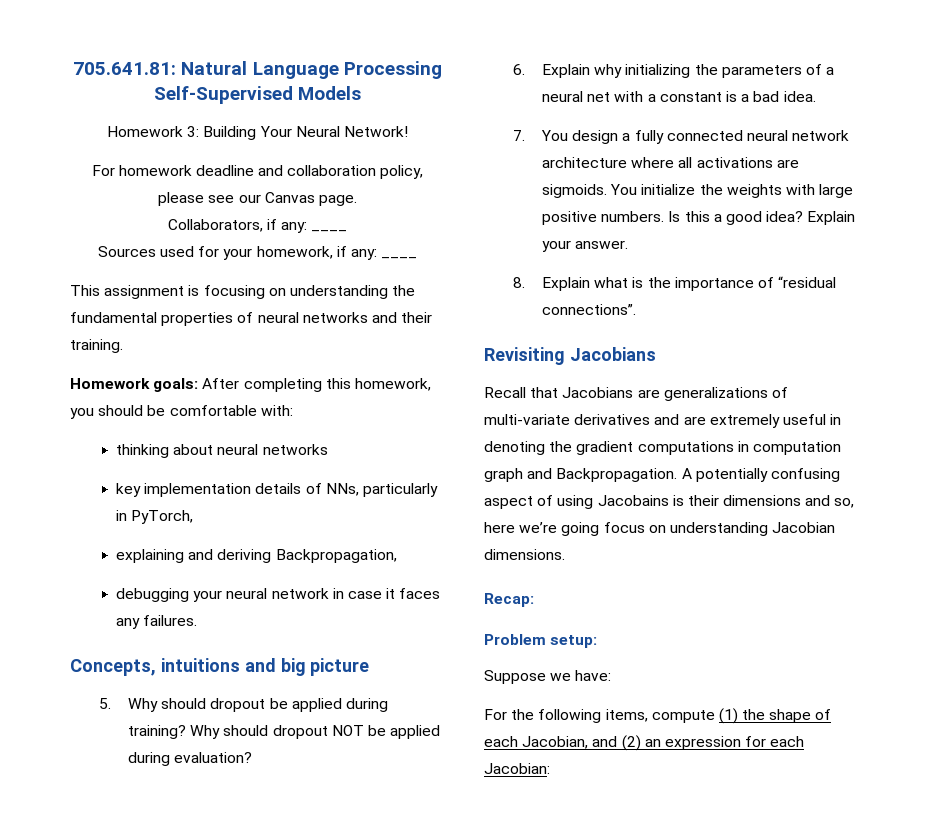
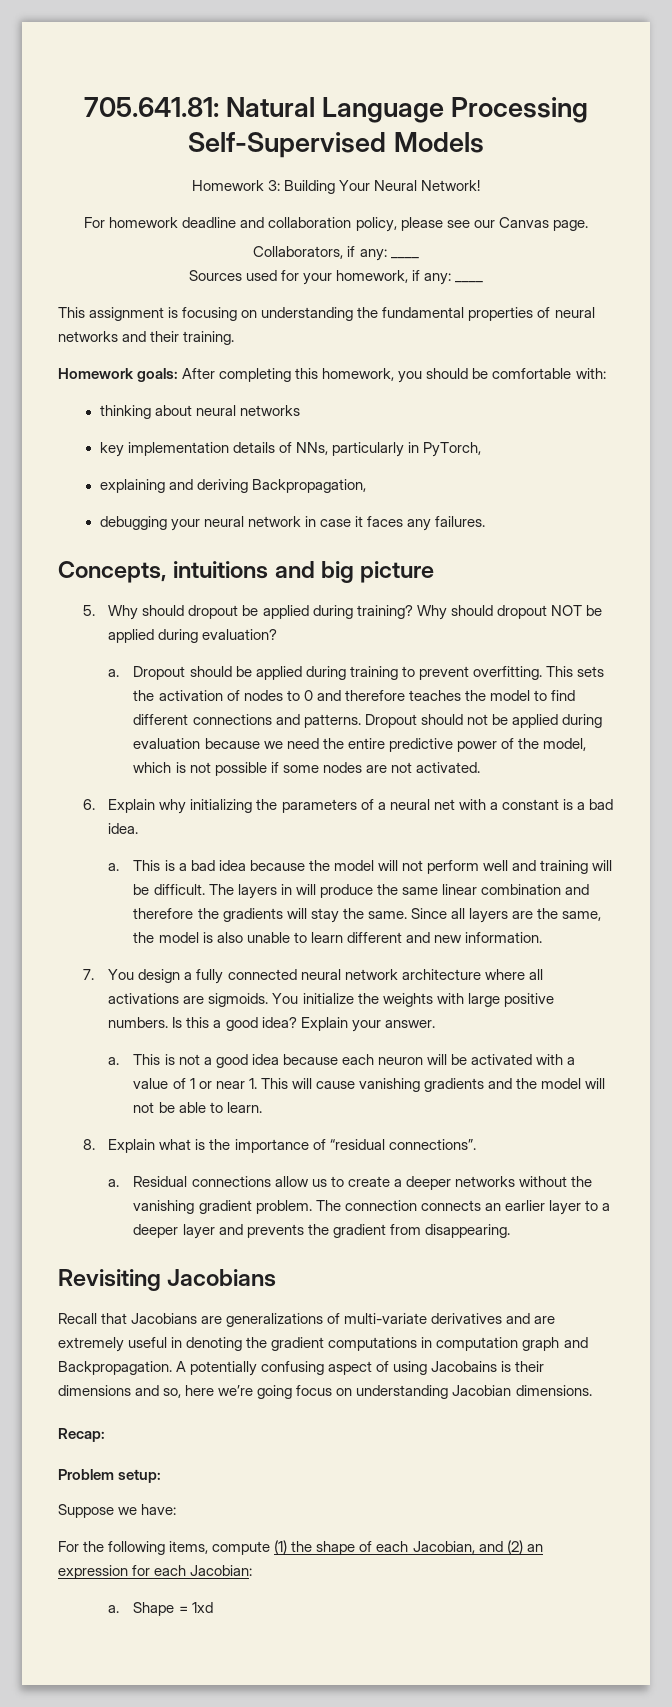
(253, 757) none -> [108,666,604,680] [133,690,576,701] [133,714,602,728] [133,738,586,752] [133,762,480,776] // a. Dropout should be applied during training to prevent overfitting. This sets the activation of nodes to 0 and therefore teaches the model to find different connections and patterns. Dropout should not be applied during evaluation because we need the entire predictive power of the model, which is not possible if some nodes are not activated.
(816, 96) none -> [108,860,613,874] [133,884,590,899] [133,908,602,923] [133,932,542,943] // a. This is a bad idea because the model will not perform well and training will be difficult. The layers in will produce the same linear combination and therefore the gradients will stay the same. Since all layers are the same, the model is also unable to learn different and new information.
(629, 244) none -> [108,1054,576,1068] [133,1078,606,1092] [133,1102,262,1113] // a. This is not a good idea because each neuron will be activated with a value of 1 or near 1. This will cause vanishing gradients and the model will not be able to learn.
(637, 309) none -> [108,1176,592,1190] [133,1200,610,1215] [133,1224,510,1239] // a. Residual connections allow us to create a deeper networks without the vanishing gradient problem. The connection connects an earlier layer to a deeper layer and prevents the gradient from disappearing.
(550, 768) none -> [108,1602,213,1616] // a. Shape = 1xd

